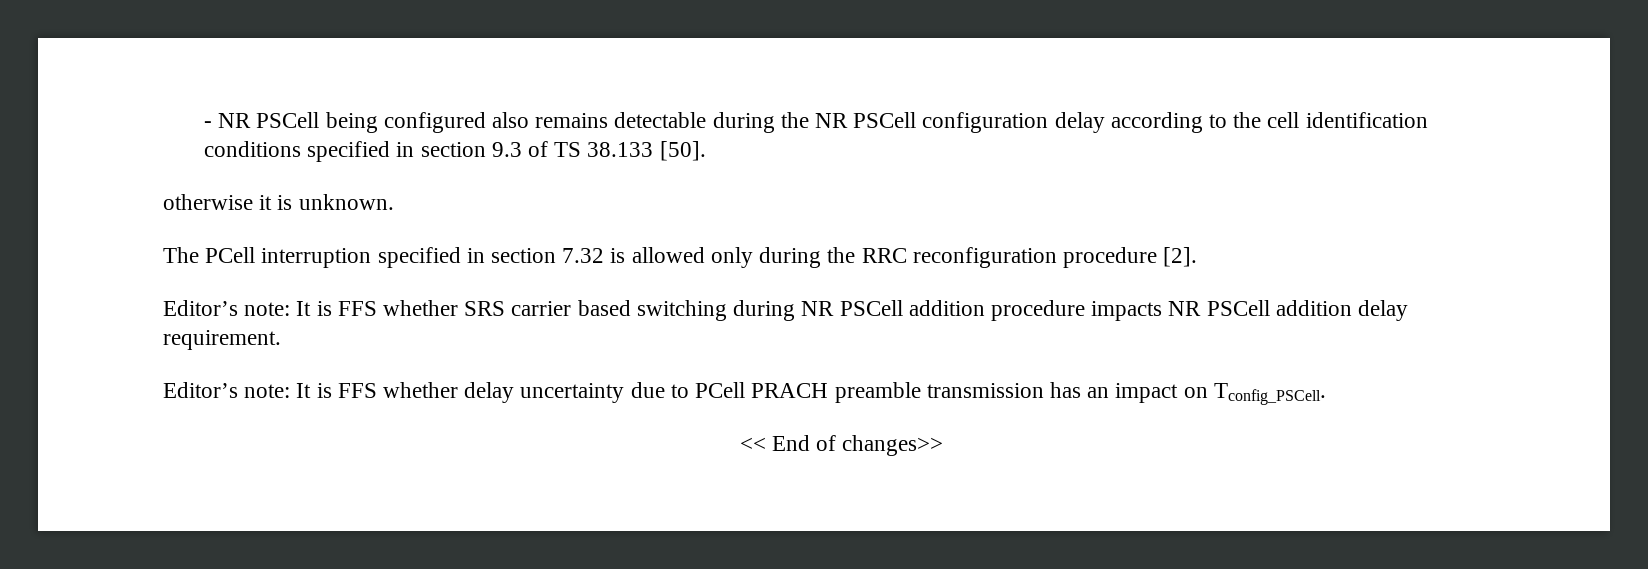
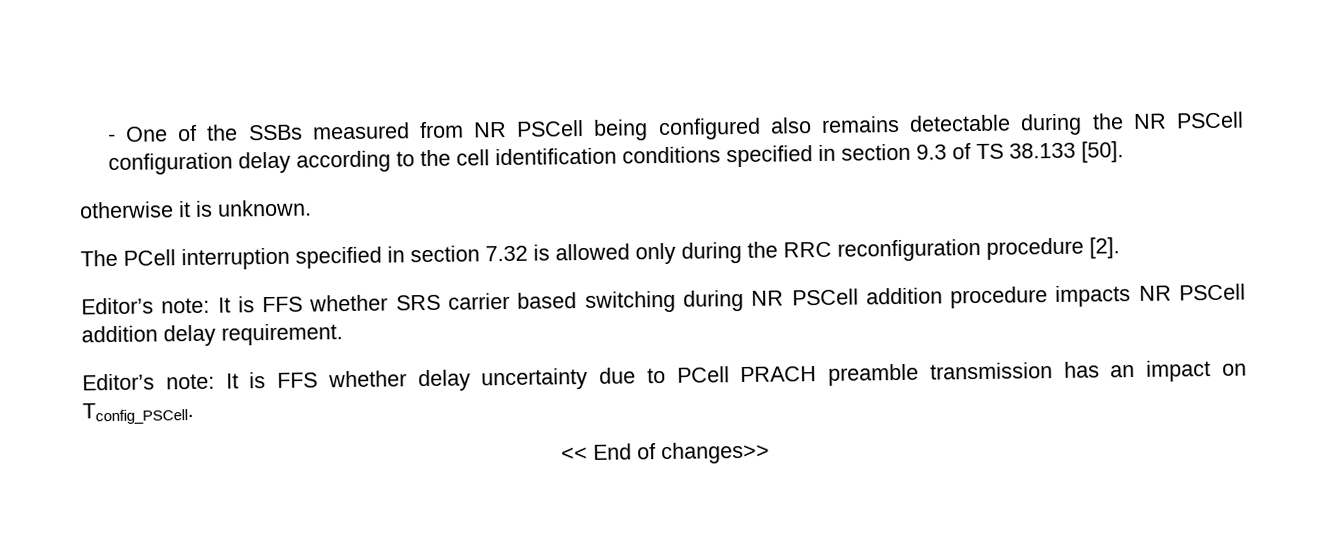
(212, 124) none -> [125,121,464,142] One of the SSBs measured from

